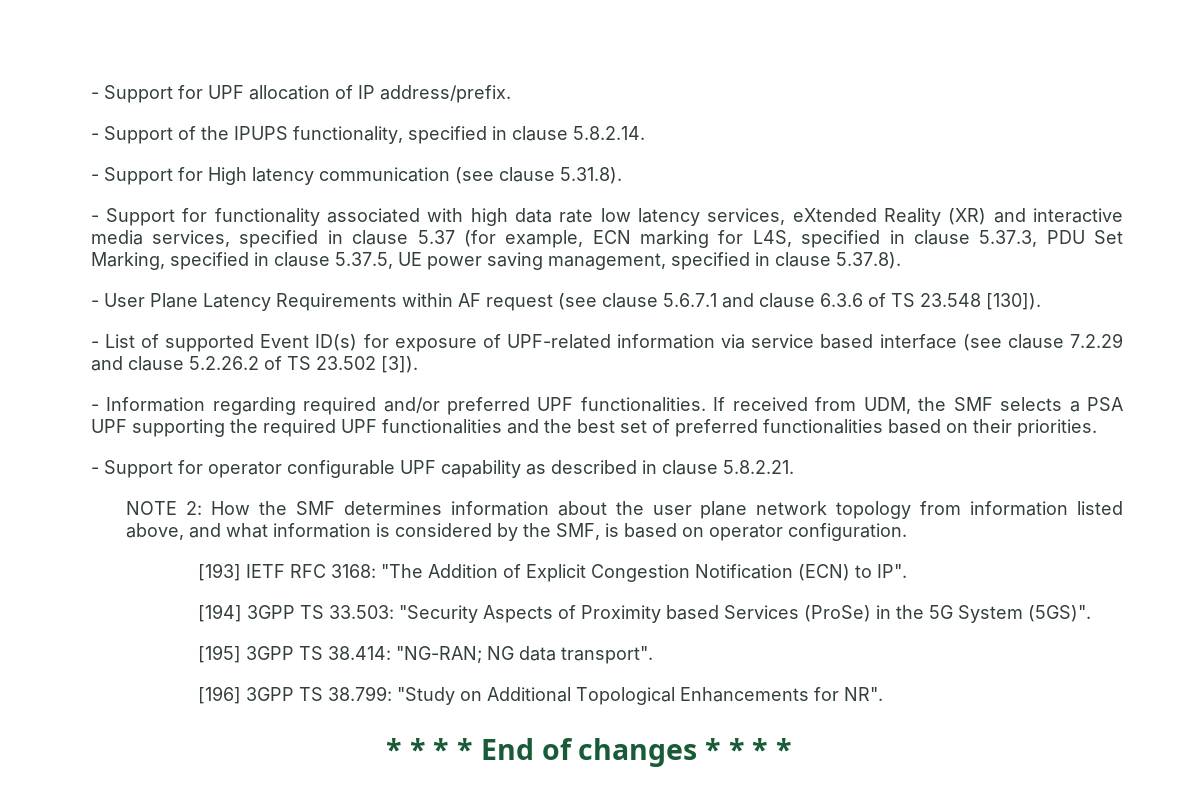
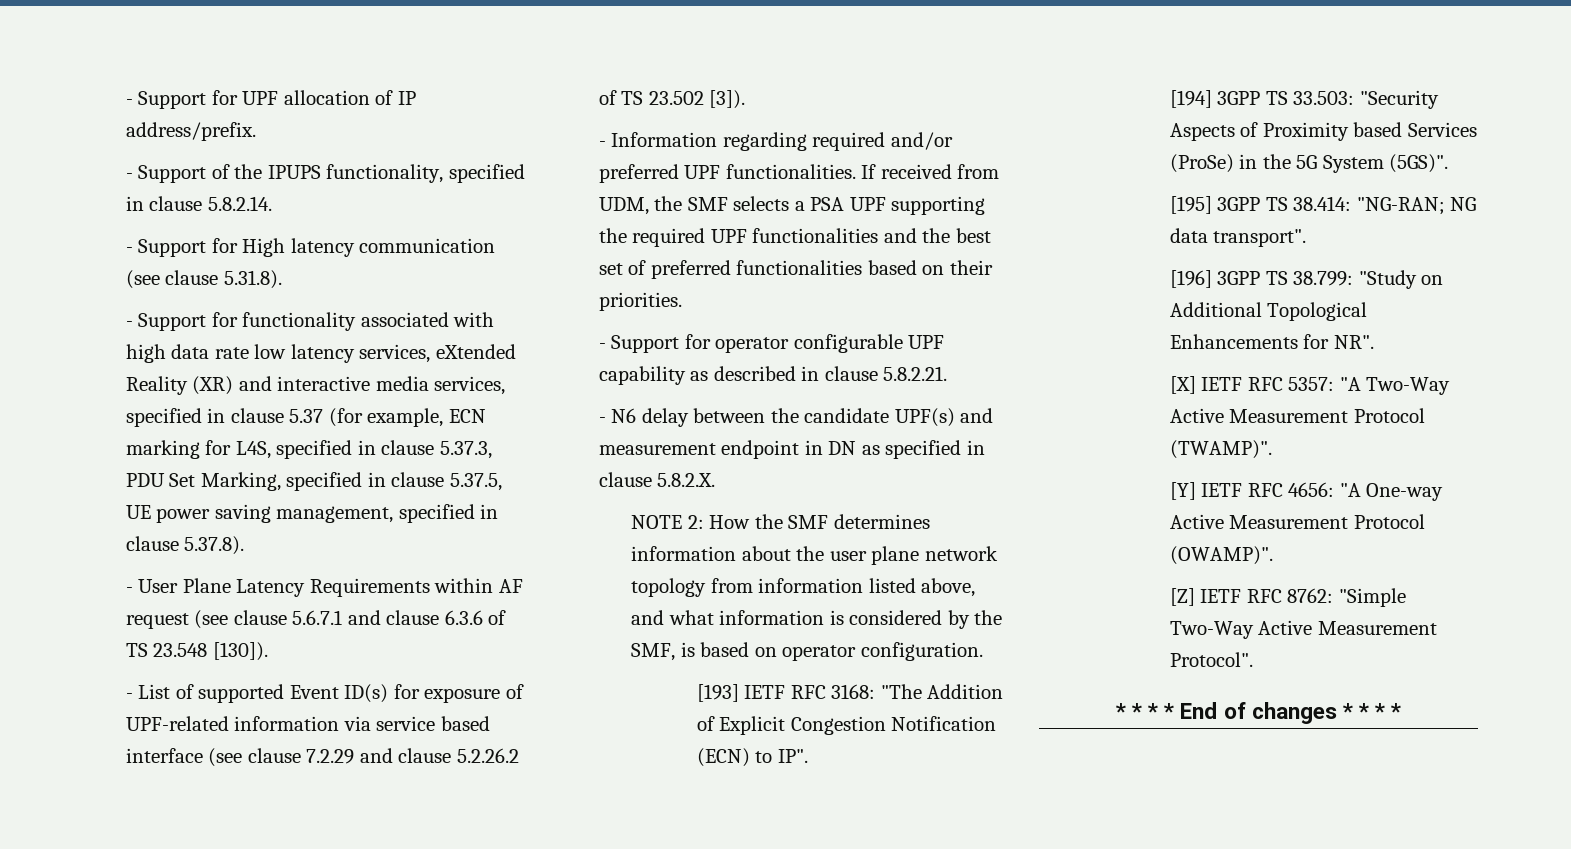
(794, 467) none -> [598,408,994,427] [598,440,985,459] [598,472,716,487] // - N6 delay between the candidate UPF(s) and measurement endpoint in DN as specified in clause 5.8.2.X.
(883, 694) none -> [1169,376,1451,395] [1169,408,1425,423] [1169,440,1272,459] [1169,482,1444,501] [1169,514,1425,529] [1169,546,1273,565] [1169,588,1406,607] [1169,620,1437,639] [1169,652,1253,667] // [X] IETF RFC 5357: "A Two-Way Active Measurement Protocol (TWAMP)". // [Y] IETF RFC 4656: "A One-way Active Measurement Protocol (OWAMP)". // [Z] IETF RFC 8762: "Simple Two-Way Active Measurement Protocol".

